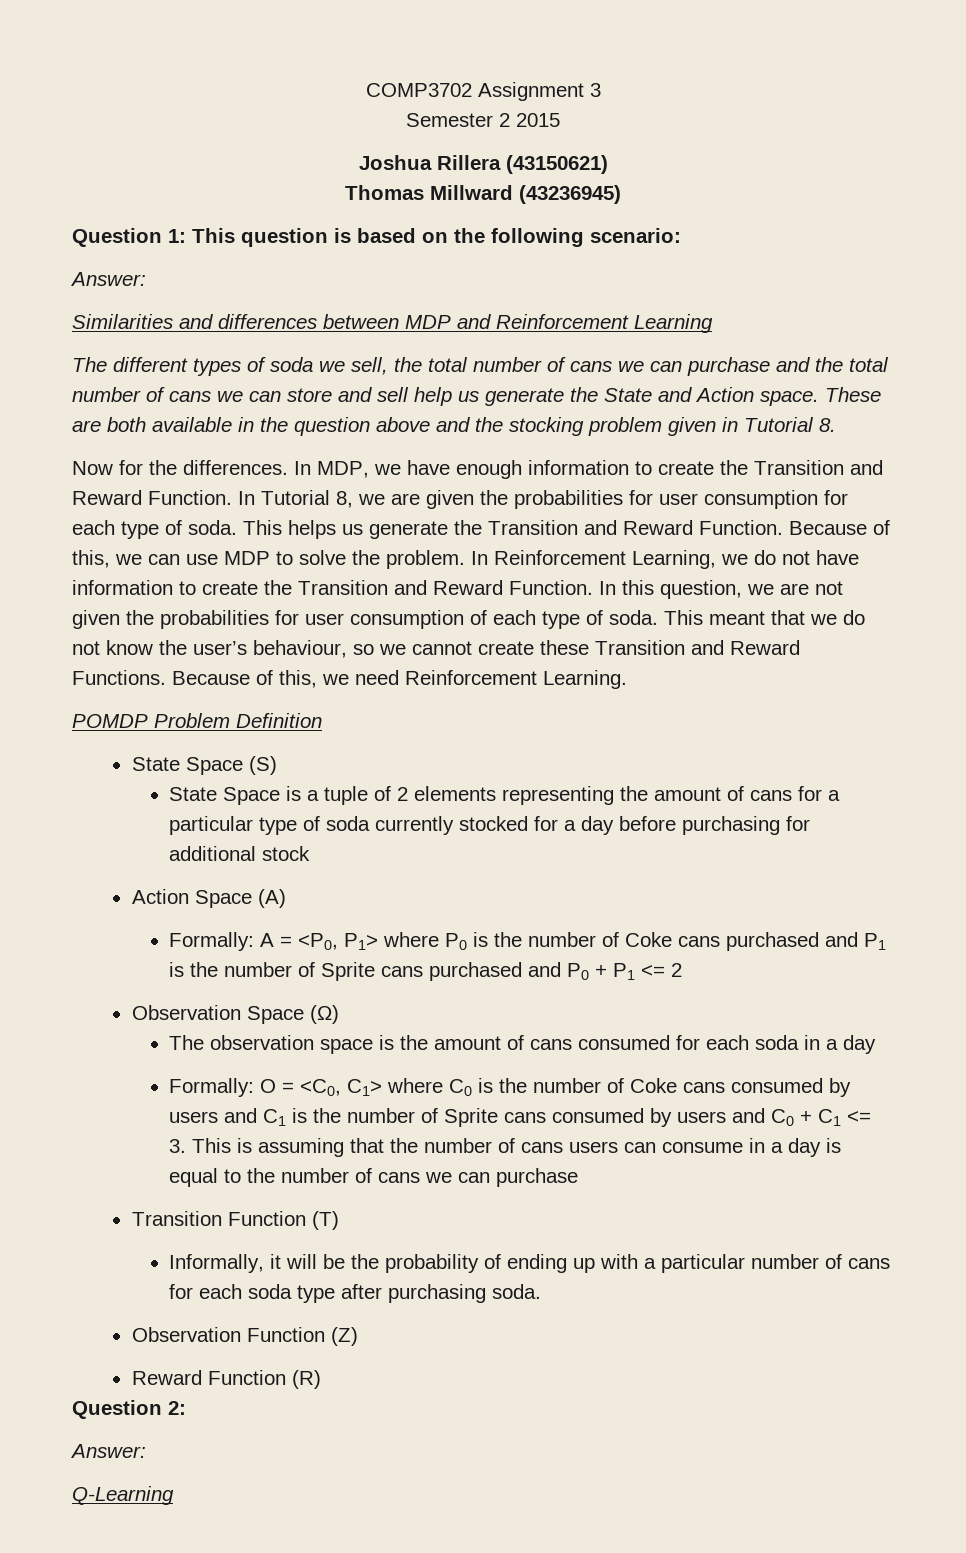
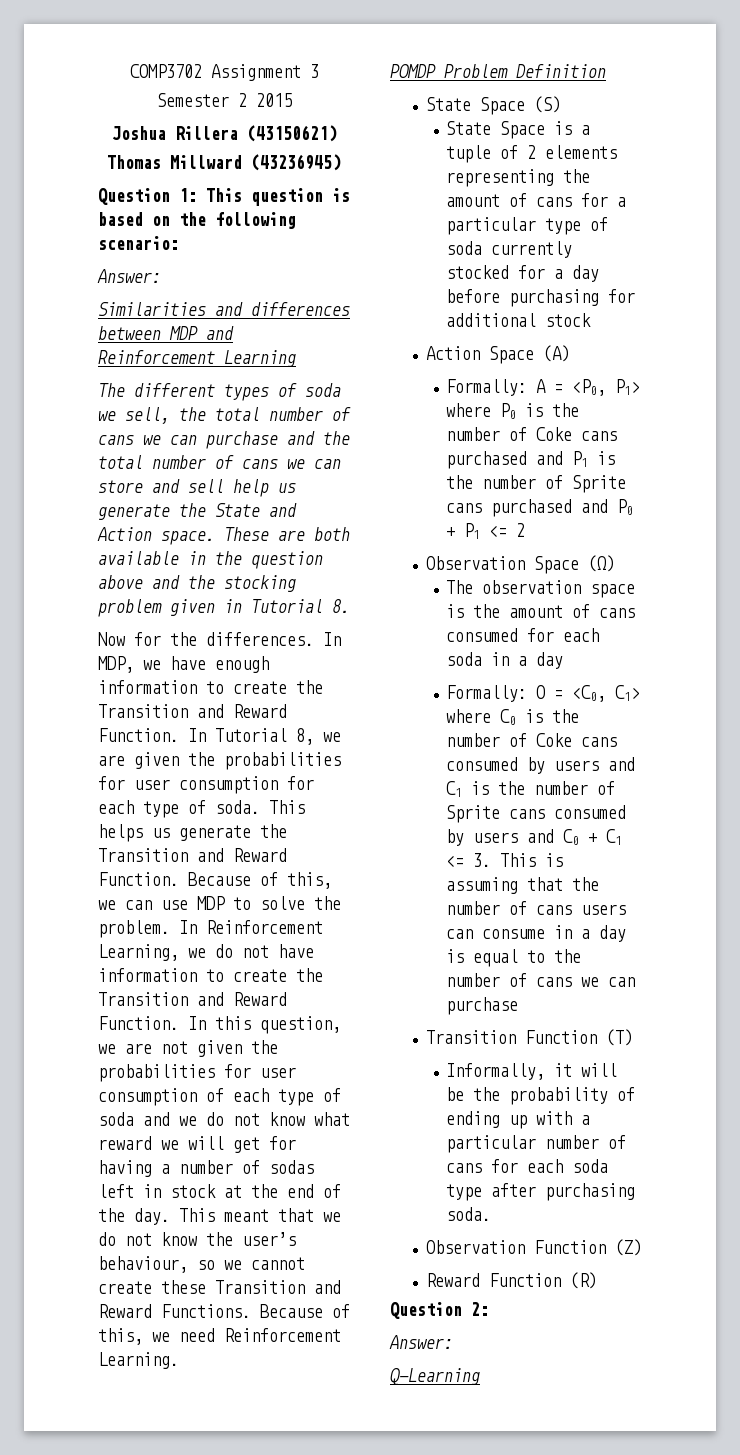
[609,610,658,625] soda. -> [98,1112,350,1126] [98,1136,296,1153] [98,1160,314,1177] [98,1184,341,1198] [98,1208,170,1225] soda and we do not know what reward we will get for having a number of sodas left in stock at the end of the day.

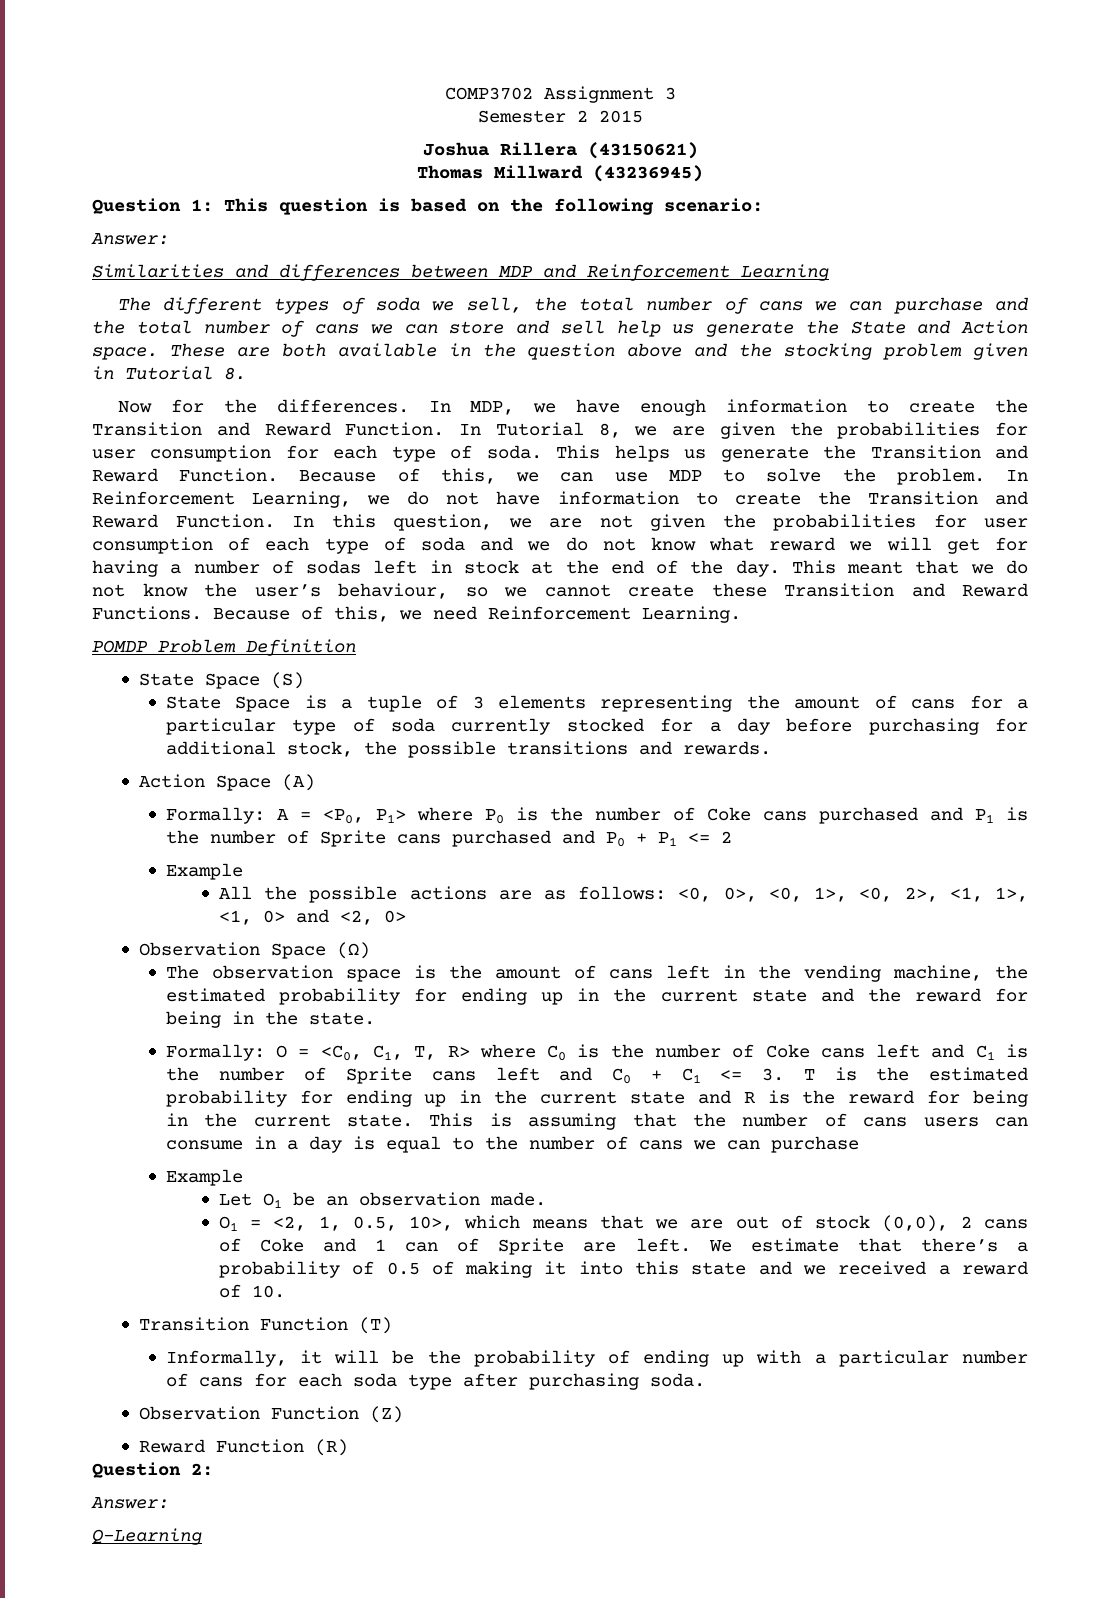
[527,145,537,159] 2 -> [472,696,484,709] 3
[545,313,592,327] stock -> [286,741,771,758] stock, the possible transitions and rewards.
(526, 530) none -> [165,863,243,880] [218,886,1028,903] [218,909,406,925] // Example // All the possible actions are as follows: <0, 0>, <0, 1>, <0, 2>, <1, 1>, <1, 0> and <2, 0>
[446,628,600,642] [446,652,564,669] consumed for each soda in a day -> [665,965,1028,982] [165,988,1028,1005] [165,1011,375,1028] left in the vending machine, the estimated probability for ending up in the current state and the reward for being in the state.
[615,685,641,701] C1> -> [373,1045,470,1060] C1, T, R>
[446,757,600,774] consumed by users -> [876,1044,921,1058] left
[554,805,627,819] [446,829,519,846] consumed by users -> [495,1067,540,1081] left
(492, 860) none -> [803,1067,1029,1081] [165,1090,1028,1107] [165,1113,414,1127] T is the estimated probability for ending up in the current state and R is the reward for being in the current state.
(519, 1006) none -> [165,1169,243,1186] [218,1192,546,1208] [218,1215,1029,1232] [218,1238,1029,1255] [218,1261,1028,1278] [218,1284,285,1298] // Example // Let O1 be an observation made. // O1 = <2, 1, 0.5, 10>, which means that we are out of stock (0,0), 2 cans of Coke and 1 can of Sprite are left. We estimate that there’s a probability of 0.5 of making it into this state and we received a reward of 10.

